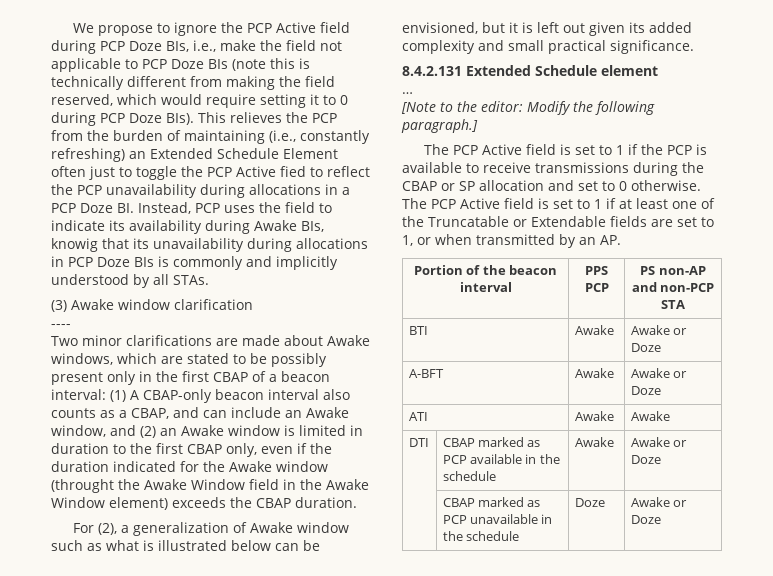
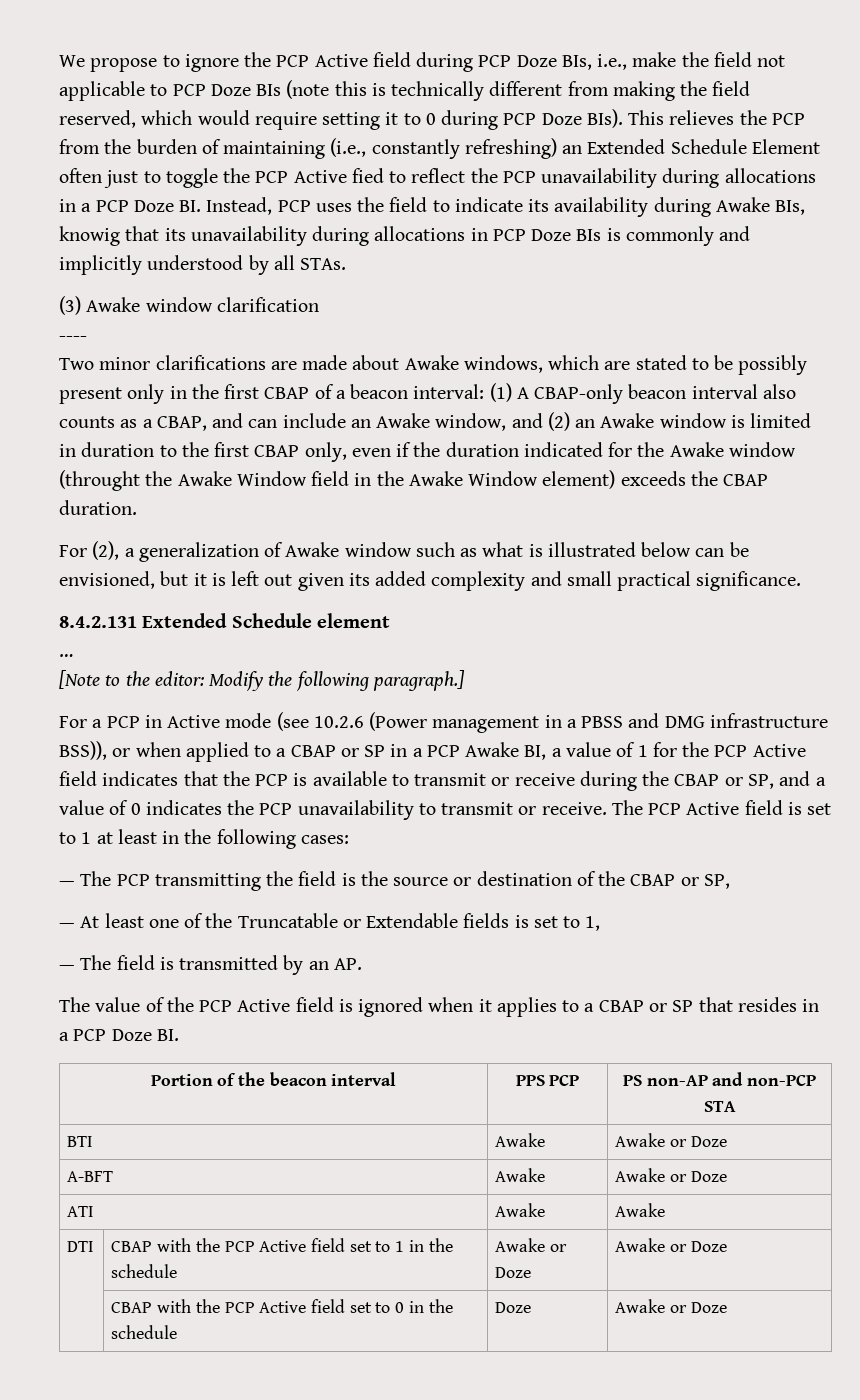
[423,144,707,155] [402,162,704,176] [402,180,701,191] [402,198,632,209] The PCP Active field is set to 1 if the PCP is available to receive transmissions during the CBAP or SP allocation and set to 0 otherwise. The PCP Active field is set to 1 if at -> [59,712,828,733] [59,741,806,762] [59,771,826,791] [59,800,832,820] [59,829,349,849] [59,871,730,891] [59,916,100,928] For a PCP in Active mode (see 10.2.6 (Power management in a PBSS and DMG infrastructure BSS)), or when applied to a CBAP or SP in a PCP Awake BI, a value of 1 for the PCP Active field indicates that the PCP is available to transmit or receive during the CBAP or SP, and a value of 0 indicates the PCP unavailability to transmit or receive. The PCP Active field is set to 1 at least in the following cases: // — The PCP transmitting the field is the source or destination of the CBAP or SP, // — At
[651,219,673,227] are -> [514,915,529,928] is
[417,234,472,245] or when -> [59,955,174,970] // — The field is
(621, 240) none -> [59,997,820,1017] [59,1029,179,1041] // The value of the PCP Active field is ignored when it applies to a CBAP or SP that resides in a PCP Doze BI.
[477,437,541,447] [442,454,522,464] marked as PCP available -> [157,1238,405,1252] with the PCP Active field set to 1
(614, 442) none -> [550,1244,568,1252] [495,1267,532,1278] or Doze
[477,497,541,507] [442,514,538,524] marked as PCP unavailable -> [157,1299,405,1313] with the PCP Active field set to 0

